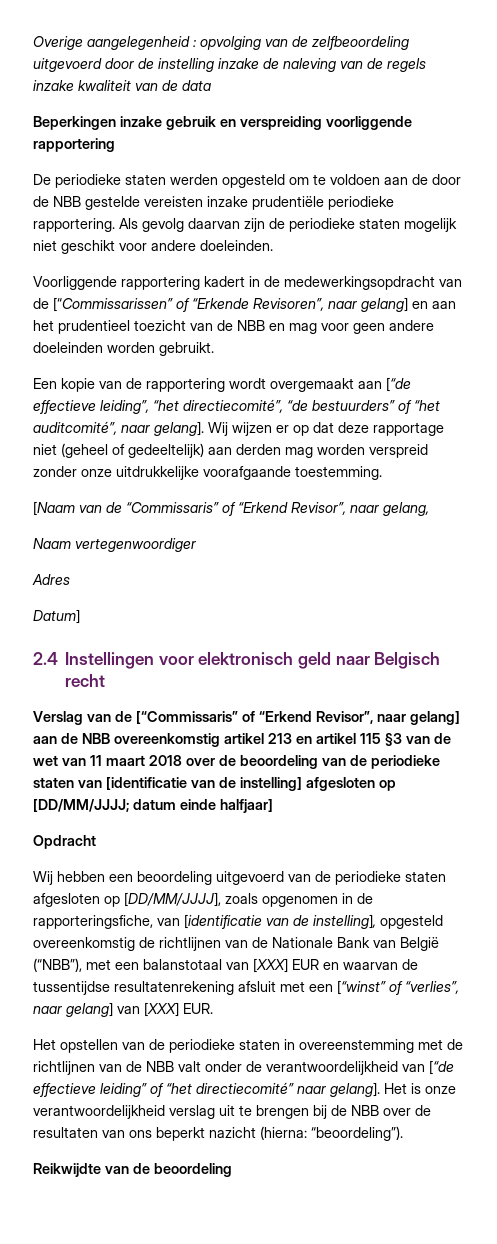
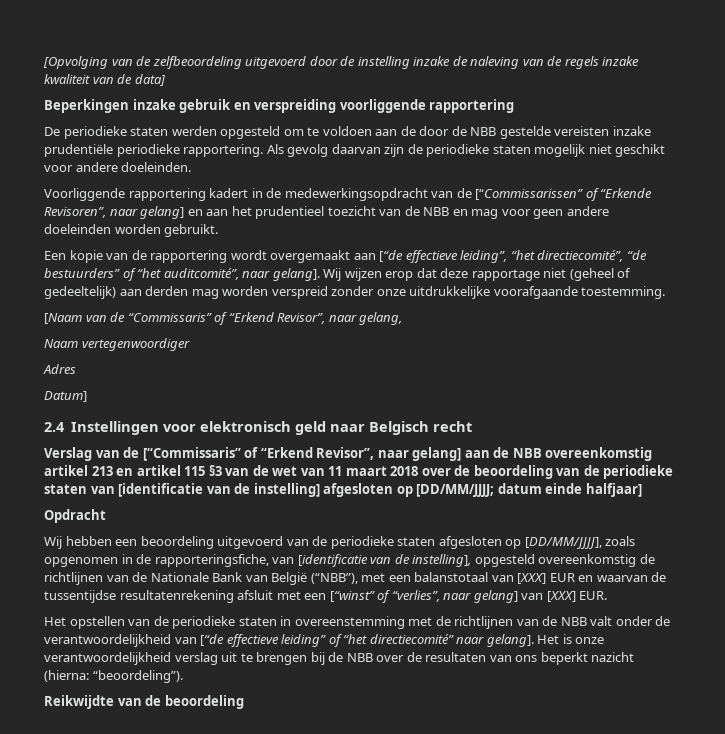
[33,36,261,50] Overige aangelegenheid : opvolging -> [43,56,108,69] [Opvolging
[182,80,211,91] data -> [134,74,165,86] data]
[276,425,309,436] er op -> [385,271,414,281] erop

